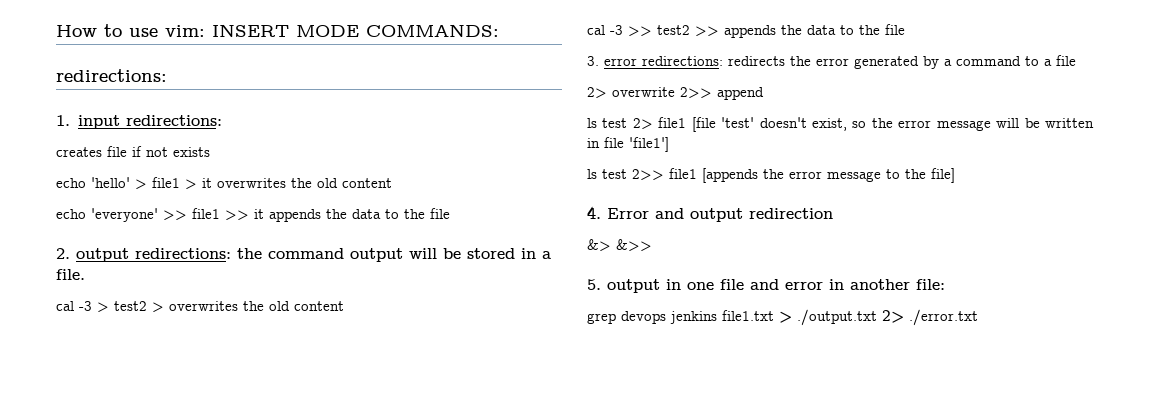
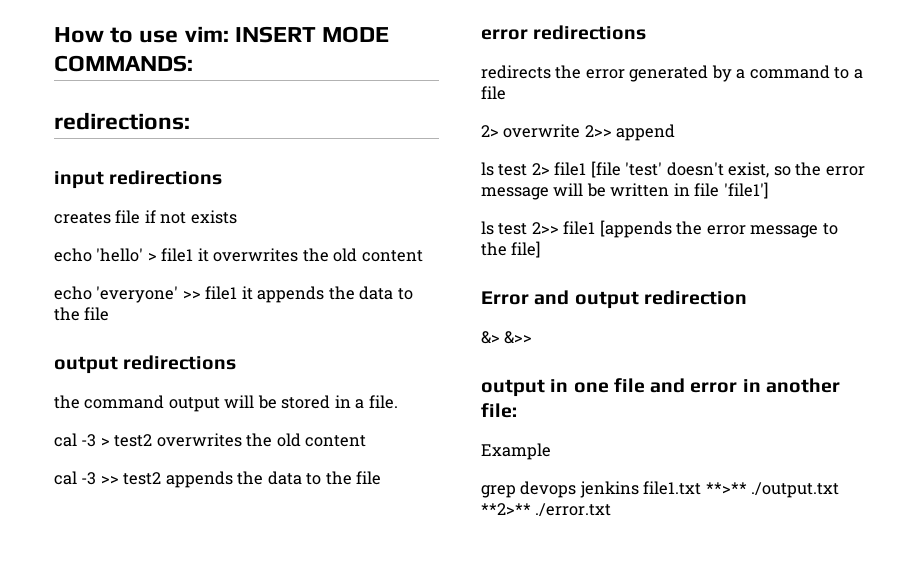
[56,115,222,129] 1. input redirections: -> [54,170,223,189] input redirections
[185,179,197,189] > -> (194, 255) none
[225,210,249,220] >> -> (238, 293) none
[56,248,231,262] 2. output redirections: -> [54,355,237,374] output redirections //
[152,302,164,312] > -> (153, 440) none
[695,24,905,38] [587,56,723,66] >> appends the data to the file // 3. error redirections: -> [165,471,382,488] [481,25,647,40] appends the data to the file // error redirections //
[587,206,601,219] 4. -> (541, 249) none
[587,279,601,290] 5. -> (533, 337) none
(945, 284) none -> [481,443,551,460] // Example
[779,309,904,326] > ./output.txt 2> -> [705,482,840,498] [481,503,531,515] **>** ./output.txt **2>**

